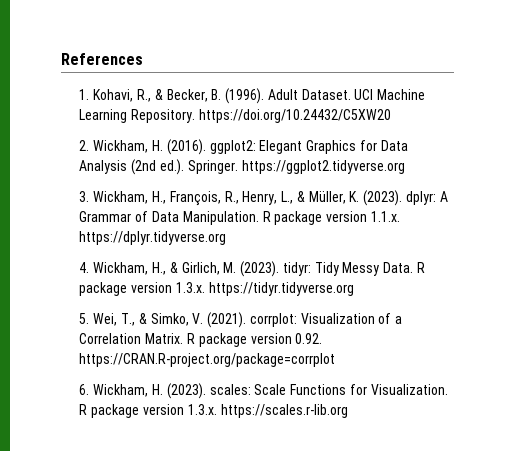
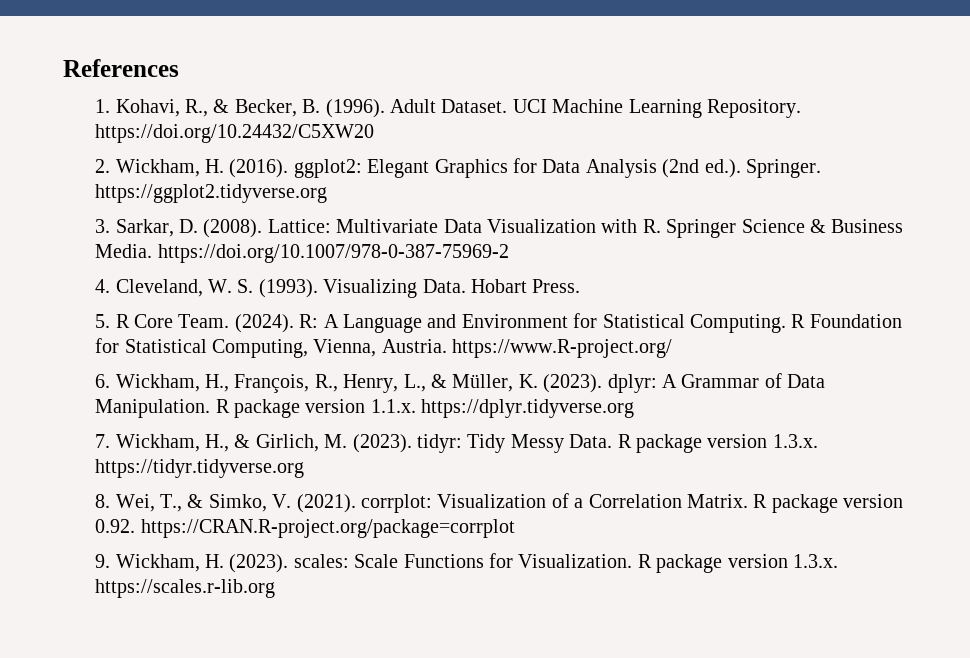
(90, 196) none -> [115,219,904,238] [95,244,509,263] [95,279,581,298] [95,313,902,333] [95,338,673,358] [95,374,111,388] Sarkar, D. (2008). Lattice: Multivariate Data Visualization with R. Springer Science & Business Media. https://doi.org/10.1007/978-0-387-75969-2 // 4. Cleveland, W. S. (1993). Visualizing Data. Hobart Press. // 5. R Core Team. (2024). R: A Language and Environment for Statistical Computing. R Foundation for Statistical Computing, Vienna, Austria. https://www.R-project.org/ // 6.
[79,262,90,273] 4. -> [95,434,111,448] 7.
[79,313,90,324] 5. -> [95,494,111,508] 8.
[79,384,90,395] 6. -> [95,554,111,568] 9.

